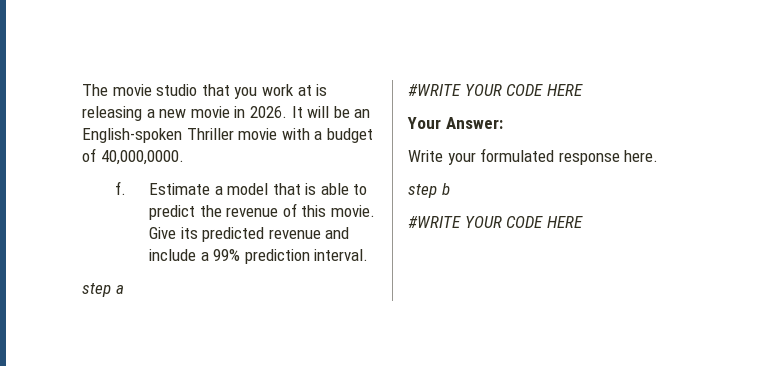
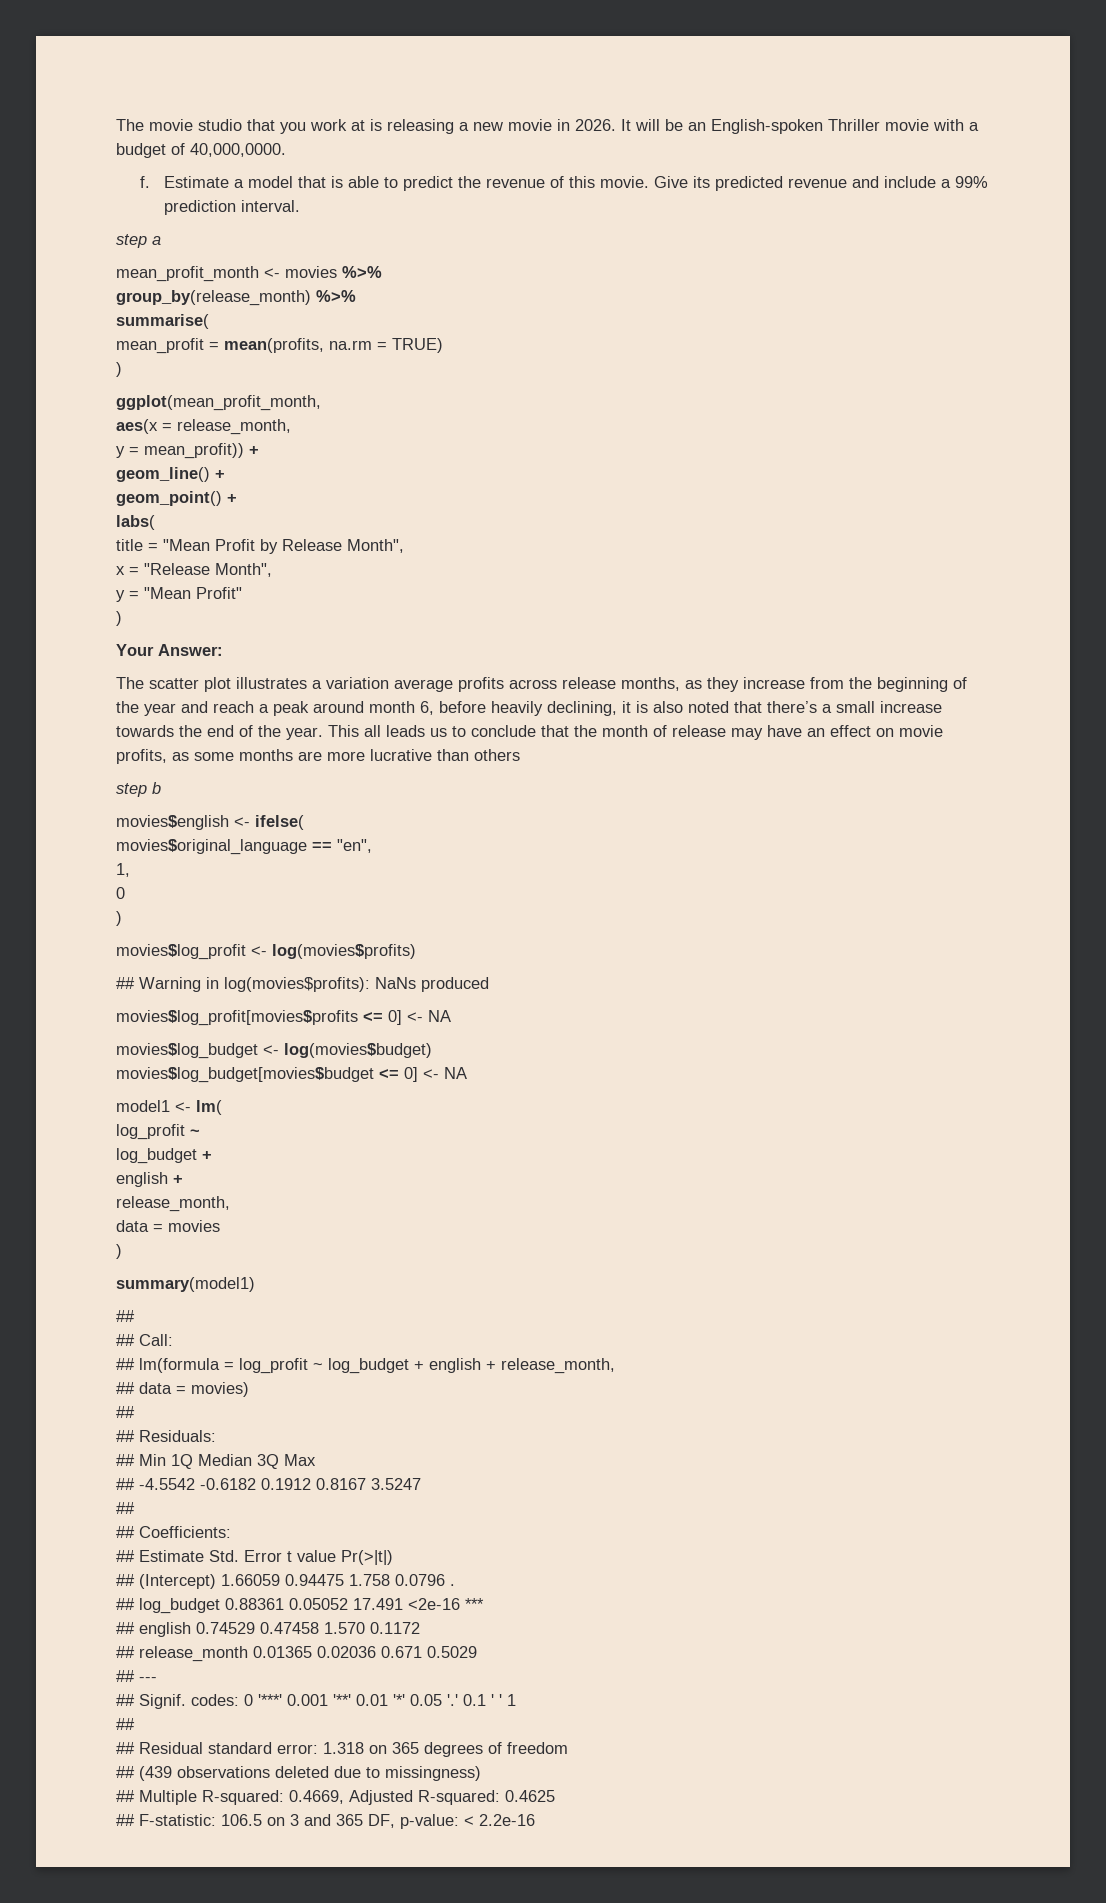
[408,84,583,96] [407,117,503,129] [408,148,659,165] [408,183,450,198] [408,216,583,228] #WRITE YOUR CODE HERE // Your Answer: // Write your formulated response here. // step b // #WRITE YOUR CODE HERE -> [116,266,382,282] [116,290,356,306] [116,314,209,329] [116,338,443,354] [116,362,122,377] [116,395,321,411] [116,419,291,435] [116,443,259,459] [116,467,225,482] [116,491,237,506] [116,515,155,530] [116,539,404,554] [116,563,272,577] [116,587,242,602] [116,611,122,626] [116,644,223,656] [116,677,967,692] [116,701,942,716] [116,725,943,740] [116,749,520,764] [116,782,161,797] [116,815,304,830] [116,839,372,855] [116,863,130,877] [116,887,125,899] [116,911,122,926] [116,944,416,960] [116,977,489,992] [116,1010,451,1026] [116,1043,432,1059] [116,1067,467,1083] [116,1100,222,1115] [116,1124,200,1140] [116,1148,212,1164] [116,1172,183,1187] [116,1196,230,1212] [116,1220,220,1232] [116,1244,122,1259] [116,1277,255,1292] [116,1310,135,1322] [116,1334,173,1346] [116,1358,615,1374] [116,1382,249,1397] [116,1406,135,1418] [116,1430,216,1442] [116,1454,316,1469] [116,1478,421,1490] [116,1502,135,1514] [116,1526,231,1538] [116,1550,393,1565] [116,1574,455,1589] [116,1598,484,1614] [116,1622,420,1637] [116,1646,477,1662] [116,1670,157,1682] [116,1694,516,1709] [116,1718,135,1730] [116,1742,568,1757] [116,1766,481,1781] [116,1790,555,1805] [116,1814,535,1829] mean_profit_month <- movies %>% // group_by(release_month) %>% // summarise( // mean_profit = mean(profits, na.rm = TRUE) // ) // ggplot(mean_profit_month, // aes(x = release_month, // y = mean_profit)) + // geom_line() + // geom_point() + // labs( // title = "Mean Profit by Release Month", // x = "Release Month", // y = "Mean Profit" // ) // Your Answer: // The scatter plot illustrates a variation average profits across release months, as they increase from the beginning of the year and reach a peak around month 6, before heavily declining, it is also noted that there’s a small increase towards the end of the year. This all leads us to conclude that the month of release may have an effect on movie profits, as some months are more lucrative than others // step b // movies$english <- ifelse( // movies$original_language == "en", // 1, // 0 // ) // movies$log_profit <- log(movies$profits) // ## Warning in log(movies$profits): NaNs produced // movies$log_profit[movies$profits <= 0] <- NA // movies$log_budget <- log(movies$budget) // movies$log_budget[movies$budget <= 0] <- NA // model1 <- lm( // log_profit ~ // log_budget + // english + // release_month, // data = movies // ) // summary(model1) // ## // ## Call: // ## lm(formula = log_profit ~ log_budget + english + release_month, // ## data = movies) // ## // ## Residuals: // ## Min 1Q Median 3Q Max // ## -4.5542 -0.6182 0.1912 0.8167 3.5247 // ## // ## Coefficients: // ## Estimate Std. Error t value Pr(>|t|) // ## (Intercept) 1.66059 0.94475 1.758 0.0796 . // ## log_budget 0.88361 0.05052 17.491 <2e-16 *** // ## english 0.74529 0.47458 1.570 0.1172 // ## release_month 0.01365 0.02036 0.671 0.5029 // ## --- // ## Signif. codes: 0 '***' 0.001 '**' 0.01 '*' 0.05 '.' 0.1 ' ' 1 // ## // ## Residual standard error: 1.318 on 365 degrees of freedom // ## (439 observations deleted due to missingness) // ## Multiple R-squared: 0.4669, Adjusted R-squared: 0.4625 // ## F-statistic: 106.5 on 3 and 365 DF, p-value: < 2.2e-16

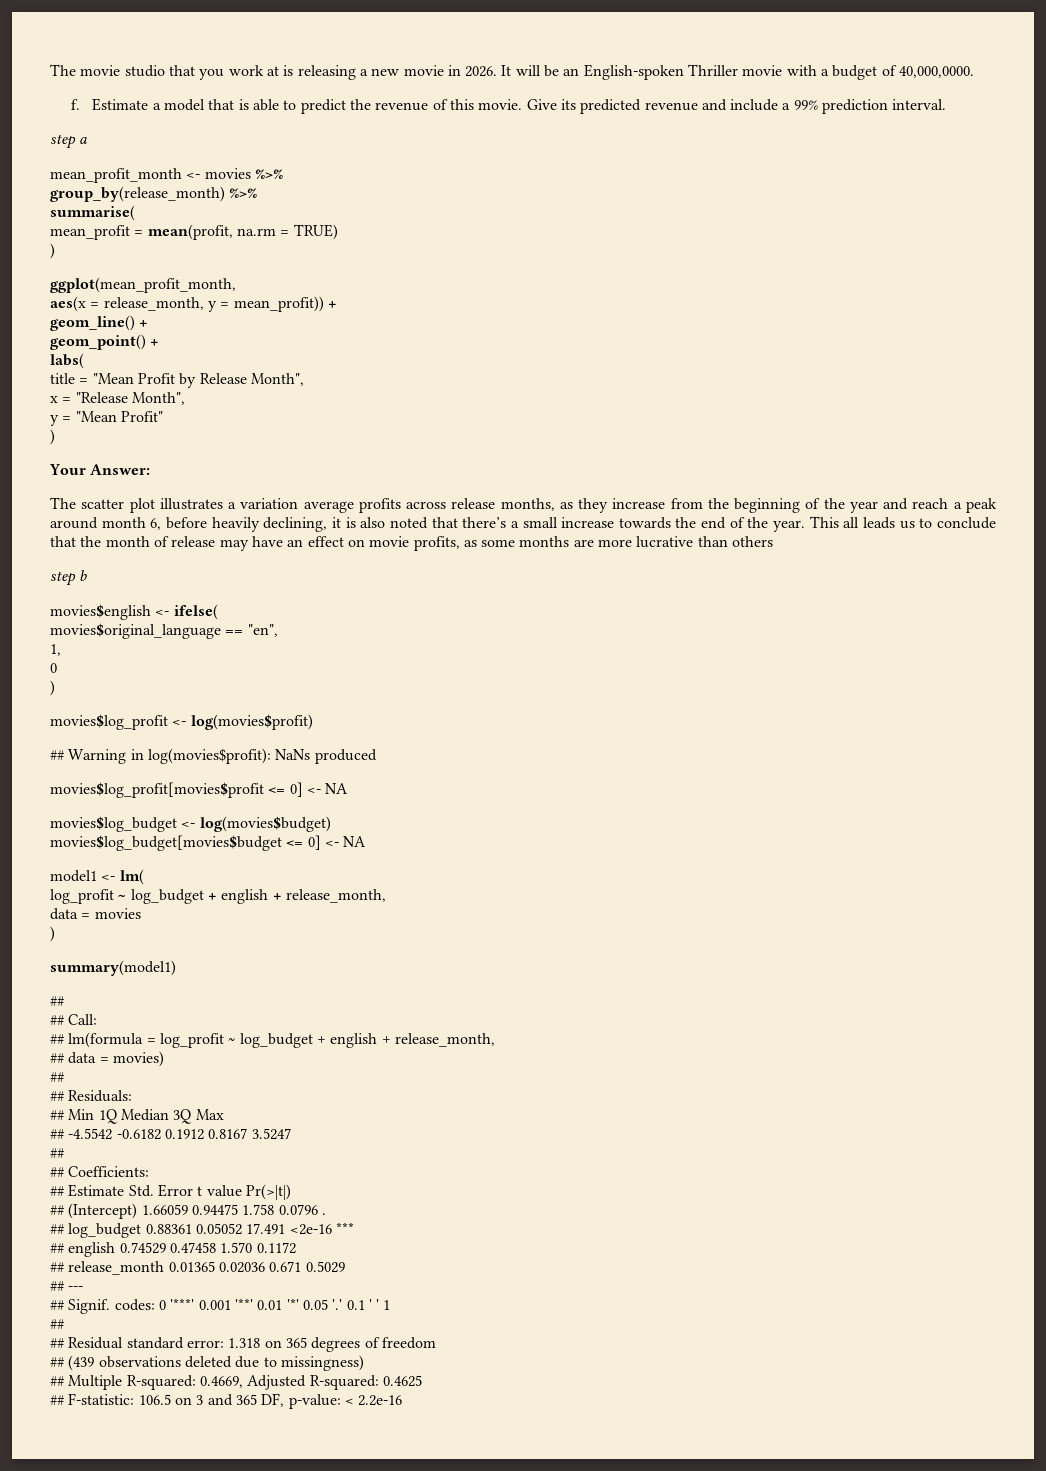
[224,338,324,353] mean(profits, -> [147,224,233,240] mean(profit,
(291, 427) // -> (204, 304) none
[272,944,416,959] log(movies$profits) -> [190,714,313,730] log(movies$profit)
[224,977,370,992] log(movies$profits): -> [147,748,271,764] log(movies$profit):
[116,1010,358,1026] movies$log_profit[movies$profits -> [50,782,264,798] movies$log_profit[movies$profit
[116,1148,212,1164] [116,1172,183,1187] // log_budget + // english + // -> [130,889,282,904] log_budget + english +

